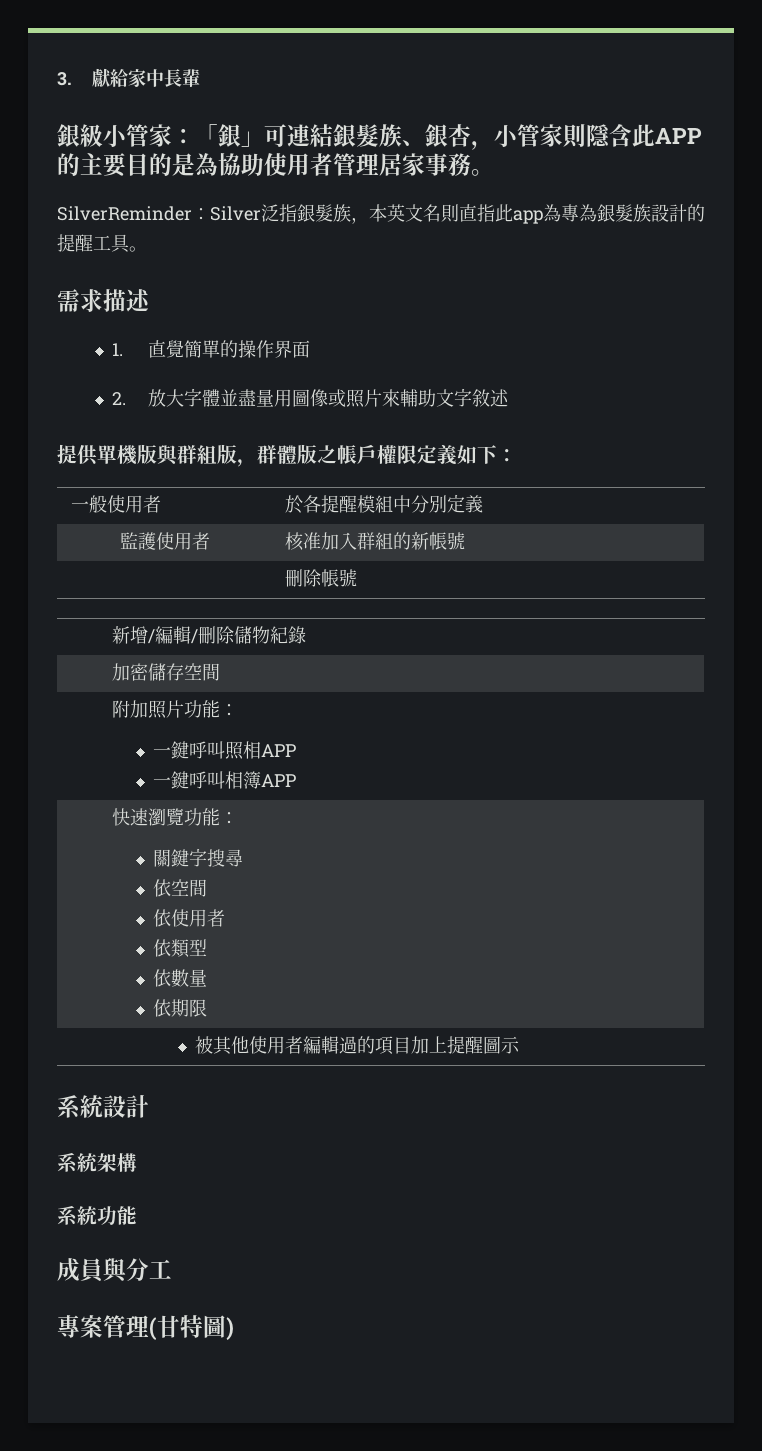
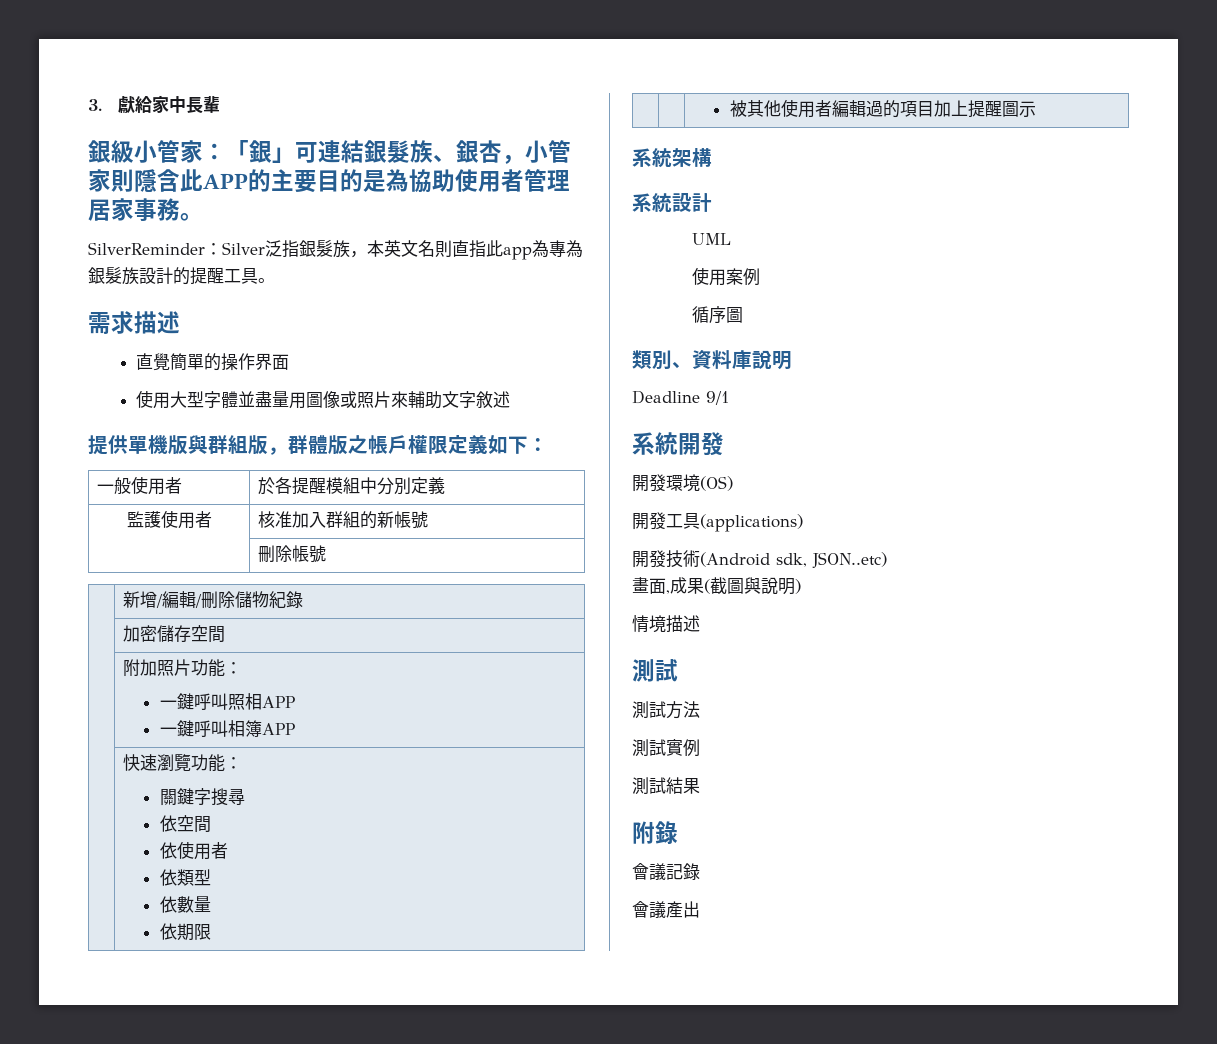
[112,343,124,356] 1. -> (180, 322) none
[112,389,184,407] 2.放大 -> [136,390,205,409] 使用大型
[57,1095,149,1119] // 系統設計 -> (1036, 109) none
[97,1206,137,1225] [57,1258,172,1283] [57,1315,234,1340] 功能 // 成員與分工 // 專案管理(甘特圖) -> [672,192,712,212] [691,233,731,245] [691,267,760,286] [691,306,743,324] [632,350,792,370] [632,390,729,405] [632,432,724,456] [632,474,733,492] [632,512,803,532] [632,550,887,568] [632,577,801,595] [632,615,700,633] [632,659,678,682] [632,701,700,719] [632,739,700,757] [632,777,700,795] [632,821,678,844] [632,863,700,880] [632,901,700,918] 設計 // UML // 使用案例 // 循序圖 // 類別、資料庫說明 // Deadline 9/1 // 系統開發 // 開發環境(OS) // 開發工具(applications) // 開發技術(Android sdk, JSON..etc) // 畫面,成果(截圖與說明) // 情境描述 // 測試 // 測試方法 // 測試實例 // 測試結果 // 附錄 // 會議記錄 // 會議產出

